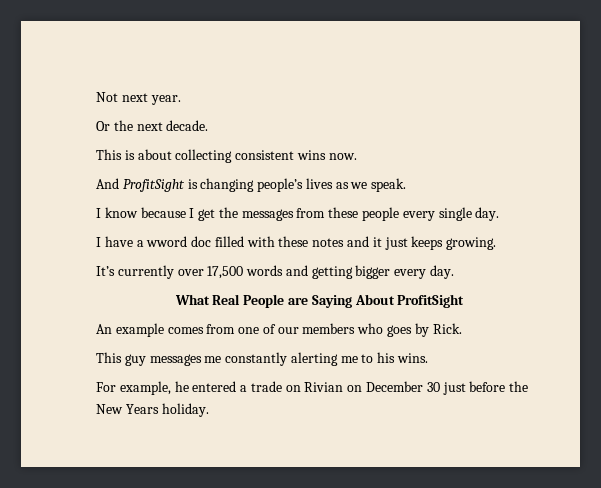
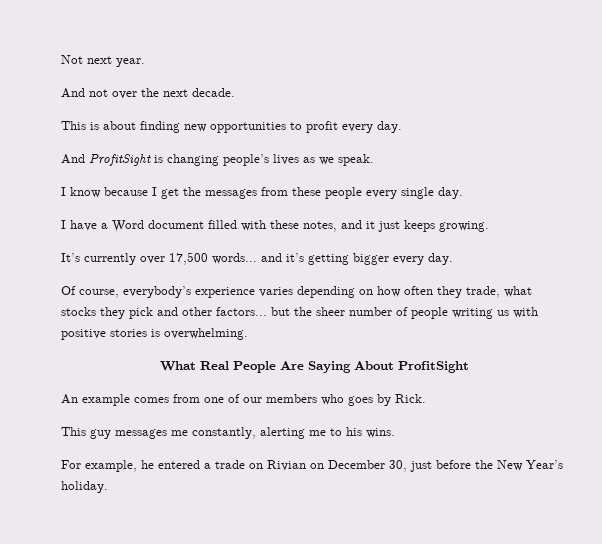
[96,121,110,131] Or -> [61,88,137,99] And not over
[175,149,357,163] collecting consistent wins now. -> [140,121,402,133] finding new opportunities to profit every day.
[146,236,212,247] wword doc -> [112,220,204,232] Word document
[312,238,345,247] notes -> [303,221,337,232] notes,
[246,265,308,276] words and -> [212,253,304,264] words... and it’s
(455, 272) none -> [61,286,532,298] [61,307,538,319] [61,328,248,340] // Of course, everybody’s experience varies depending on how often they trade, what stocks they pick and other factors... but the sheer number of people writing us with positive stories is overwhelming.
[288,297,308,305] are -> [279,361,304,370] Are
[225,352,288,366] constantly -> [192,427,256,439] constantly,
[426,382,440,392] 30 -> [389,460,407,472] 30,
[125,404,159,414] Years -> [526,460,563,469] Year’s

